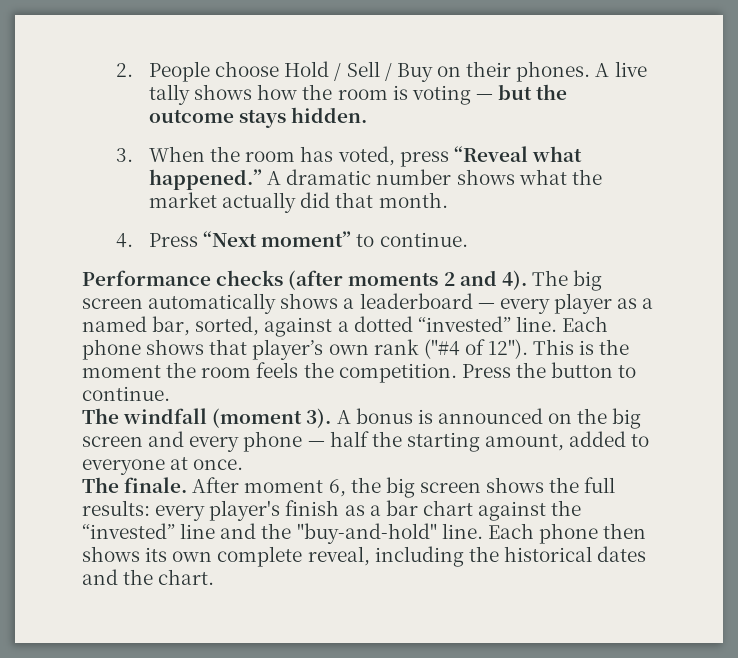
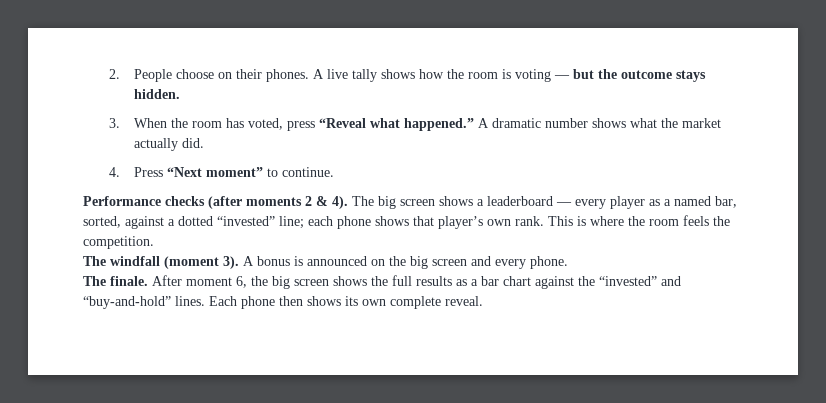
[284,61,433,82] Hold / Sell / Buy -> (215, 74) none
[300,192,448,208] did that month. -> [182,138,205,148] did.
[459,270,497,286] and -> [316,196,328,206] &
[148,293,277,314] automatically -> (435, 202) none
[515,316,609,332] line. Each -> [279,216,333,229] line; each
[373,339,630,359] [82,365,161,378] rank ("#4 of 12"). This is the moment -> [515,216,624,226] rank. This is where
[461,362,637,378] [82,386,170,401] Press the button to continue. -> (154, 242) none
[243,431,650,452] [82,457,244,475] phone — half the starting amount, added to everyone at once. -> [530,256,568,269] phone.
[82,500,340,521] results: every player's finish -> [416,276,452,286] results
[180,523,483,544] line and the "buy-and-hold" line. -> [661,276,681,286] [83,296,205,309] and “buy-and-hold” lines.
[307,546,647,567] [82,569,215,585] reveal, including the historical dates and the chart. -> [445,296,483,306] reveal.

